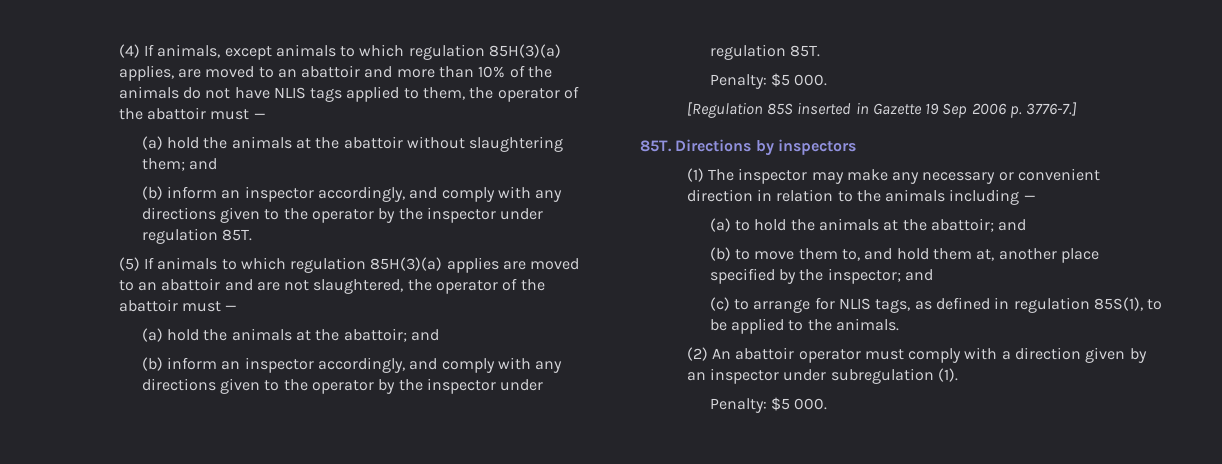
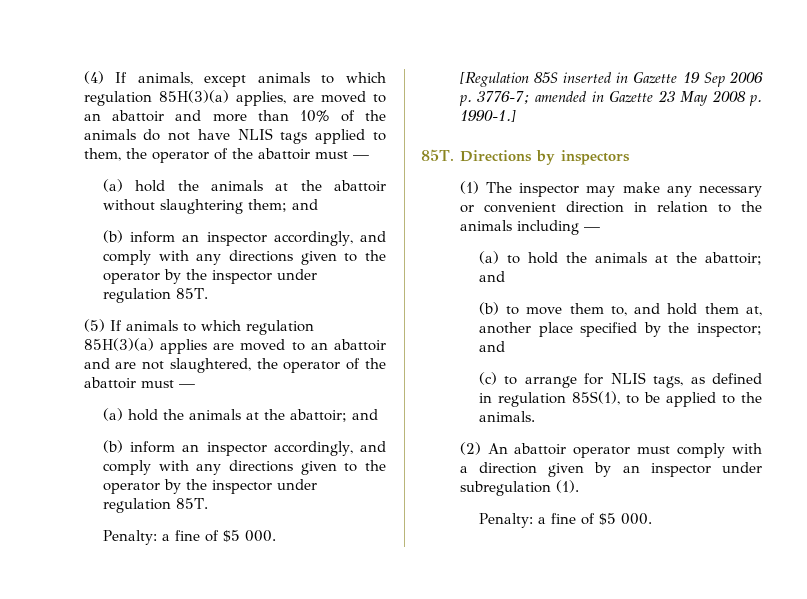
(767, 81) none -> [161,530,219,542] a fine of
[1026,102,1078,116] 3776-7.] -> [477,90,762,106] [459,110,516,122] 3776-7; amended in Gazette 23 May 2008 p. 1990-1.]
(767, 405) none -> [537,513,595,525] a fine of

